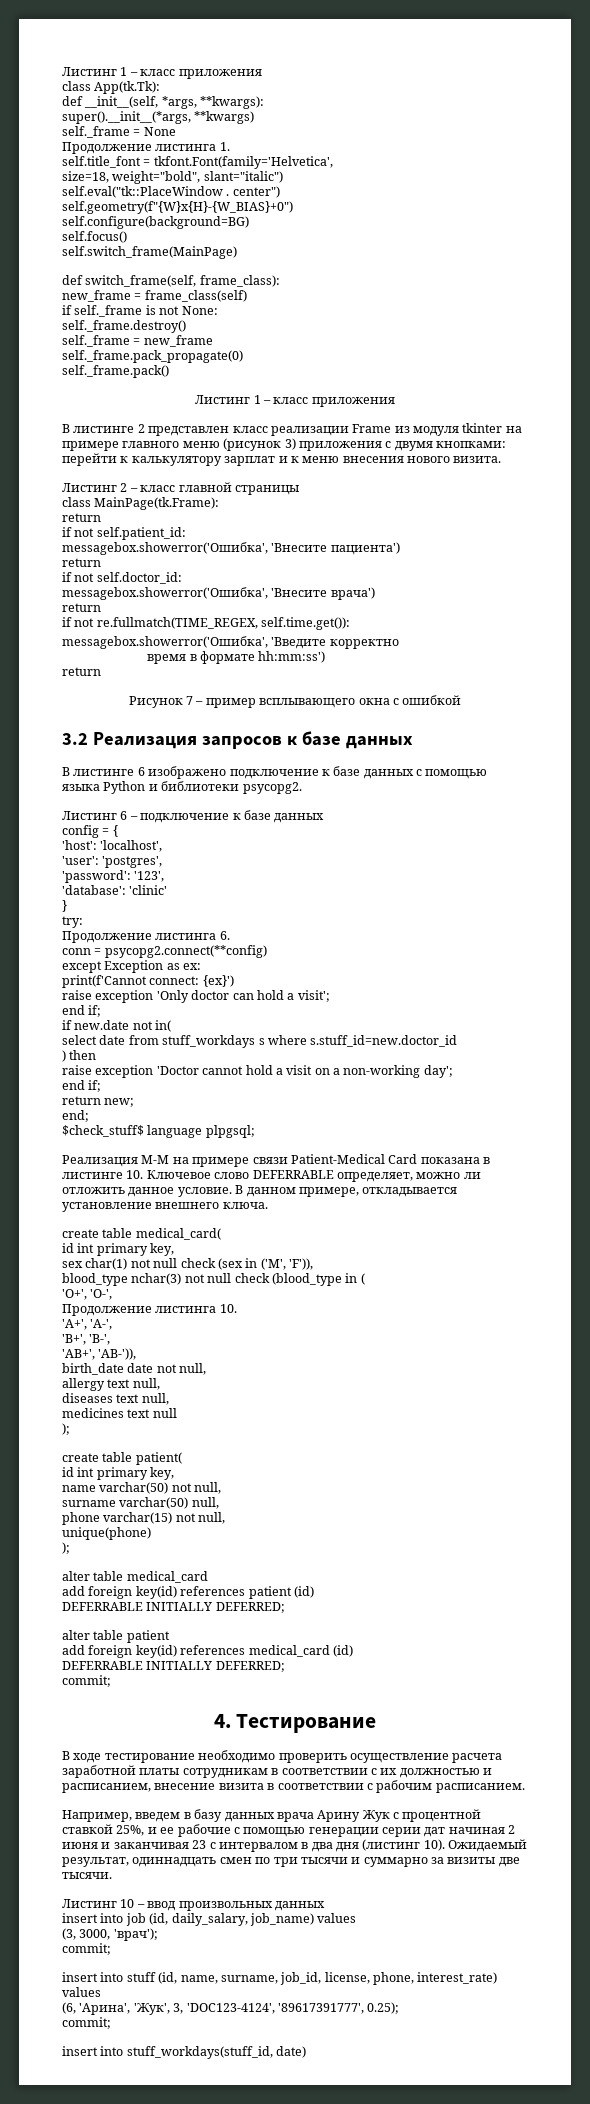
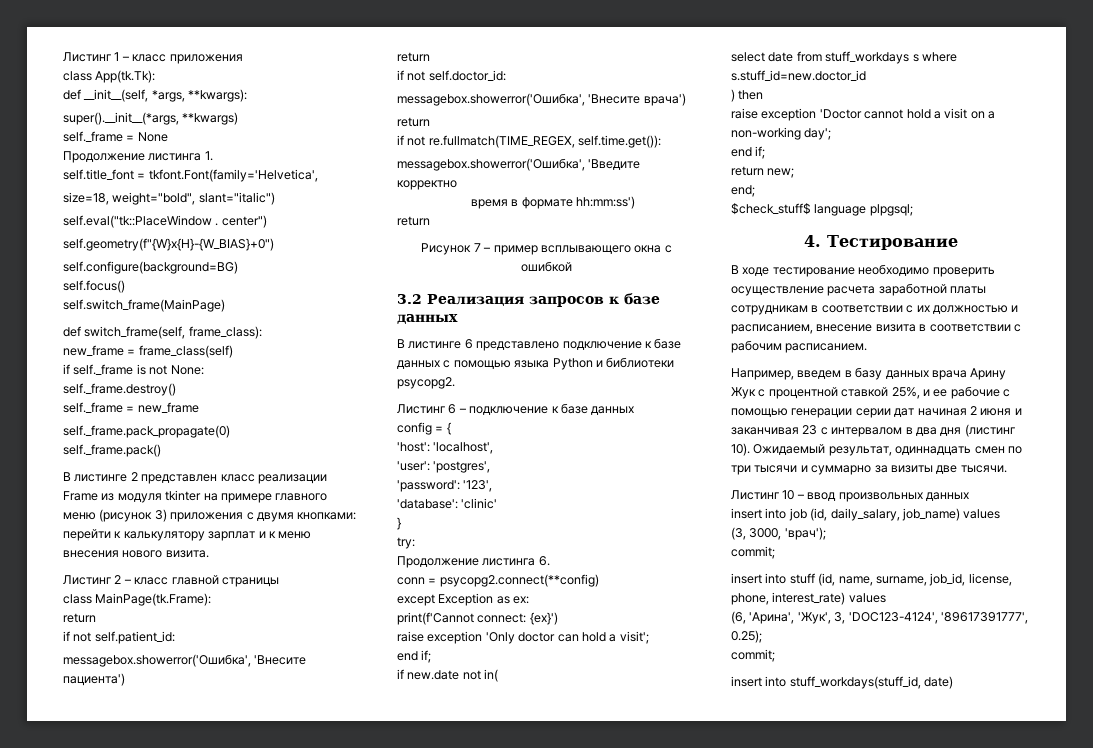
[195,395,395,407] // Листинг 1 – класс приложения -> (161, 450) none
[148,766,227,779] изображено -> [476,341,560,351] представлено
[62,1154,490,1167] [62,1170,481,1182] [62,1185,458,1197] [62,1202,268,1212] [62,1228,221,1240] [62,1243,175,1256] [62,1258,313,1270] [62,1273,365,1286] [62,1289,113,1300] [62,1304,237,1316] [62,1319,113,1330] [62,1334,111,1345] [62,1348,137,1360] [62,1363,207,1375] [62,1378,160,1391] [62,1393,169,1405] [62,1408,177,1418] [62,1423,70,1435] [62,1452,182,1465] [62,1467,175,1480] [62,1482,222,1494] [62,1497,219,1509] [62,1512,226,1525] [62,1527,151,1540] [62,1542,70,1554] [62,1571,208,1583] [62,1586,314,1599] [62,1602,285,1613] [62,1630,170,1643] [62,1645,353,1658] [62,1661,285,1672] [62,1675,111,1687] // Реализация M-M на примере связи Patient-Medical Card показана в листинге 10. Ключевое слово DEFERRABLE определяет, можно ли отложить данное условие. В данном примере, откладывается установление внешнего ключа. // create table medical_card( // id int primary key, // sex char(1) not null check (sex in ('M', 'F')), // blood_type nchar(3) not null check (blood_type in ( // 'O+', 'O-', // Продолжение листинга 10. // 'A+', 'A-', // 'B+', 'B-', // 'AB+', 'AB-')), // birth_date date not null, // allergy text null, // diseases text null, // medicines text null // ); // create table patient( // id int primary key, // name varchar(50) not null, // surname varchar(50) null, // phone varchar(15) not null, // unique(phone) // ); // alter table medical_card // add foreign key(id) references patient (id) // DEFERRABLE INITIALLY DEFERRED; // alter table patient // add foreign key(id) references medical_card (id) // DEFERRABLE INITIALLY DEFERRED; // commit; -> (913, 210) none

